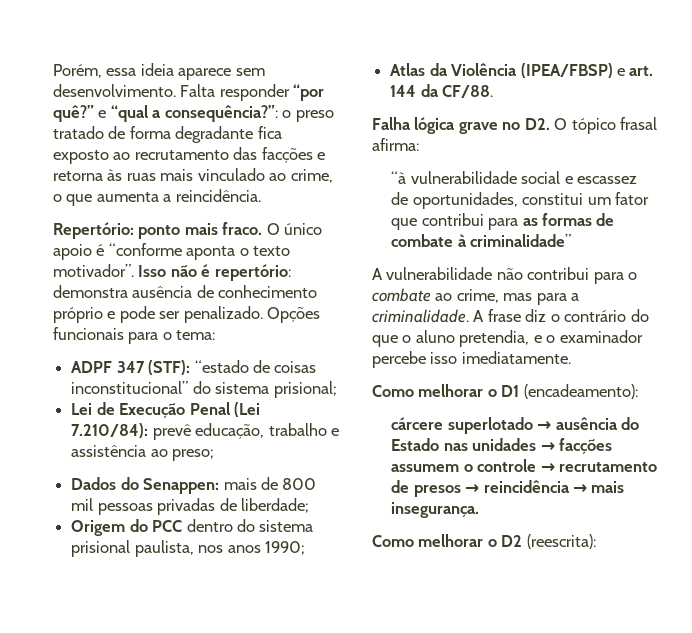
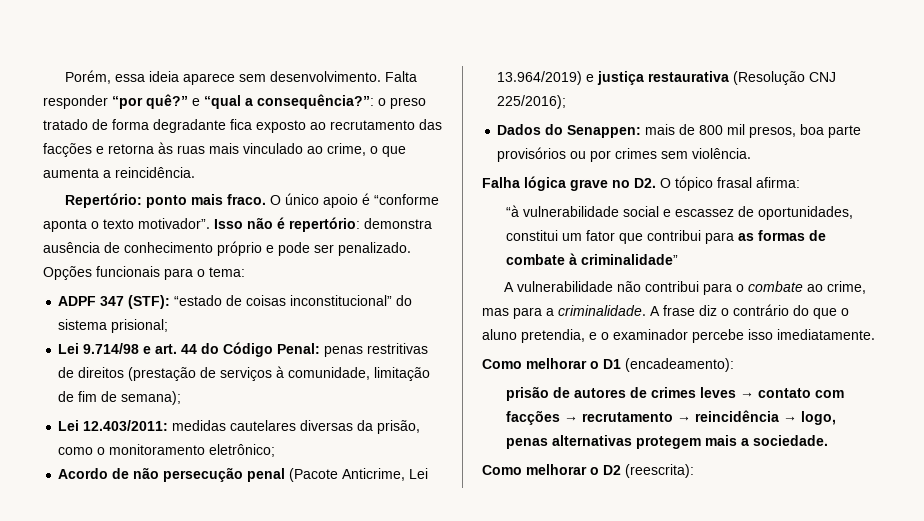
[96,402,260,418] [71,423,339,440] [71,445,215,461] de Execução Penal (Lei 7.210/84): prevê educação, trabalho e assistência ao preso; -> [83,342,429,357] [58,366,431,381] [58,391,182,405] [58,420,421,434] [58,444,276,457] [58,467,429,482] [497,71,837,85] [497,95,567,109] 9.714/98 e art. 44 do Código Penal: penas restritivas de direitos (prestação de serviços à comunidade, limitação de fim de semana); // Lei 12.403/2011: medidas cautelares diversas da prisão, como o monitoramento eletrônico; // Acordo de não persecução penal (Pacote Anticrime, Lei 13.964/2019) e justiça restaurativa (Resolução CNJ 225/2016);
[97,498,309,515] [71,519,314,536] [71,540,305,557] [390,63,654,78] [390,84,494,98] pessoas privadas de liberdade; // Origem do PCC dentro do sistema prisional paulista, nos anos 1990; // Atlas da Violência (IPEA/FBSP) e art. 144 da CF/88. -> [749,124,862,138] [497,147,752,162] presos, boa parte provisórios ou por crimes sem violência.
[391,417,639,434] [391,438,612,454] [391,459,657,472] [391,480,625,497] [391,502,480,518] cárcere superlotado → ausência do Estado nas unidades → facções assumem o controle → recrutamento de presos → reincidência → mais insegurança. -> [505,386,844,401] [505,410,836,425] [505,435,828,449] prisão de autores de crimes leves → contato com facções → recrutamento → reincidência → logo, penas alternativas protegem mais a sociedade.

